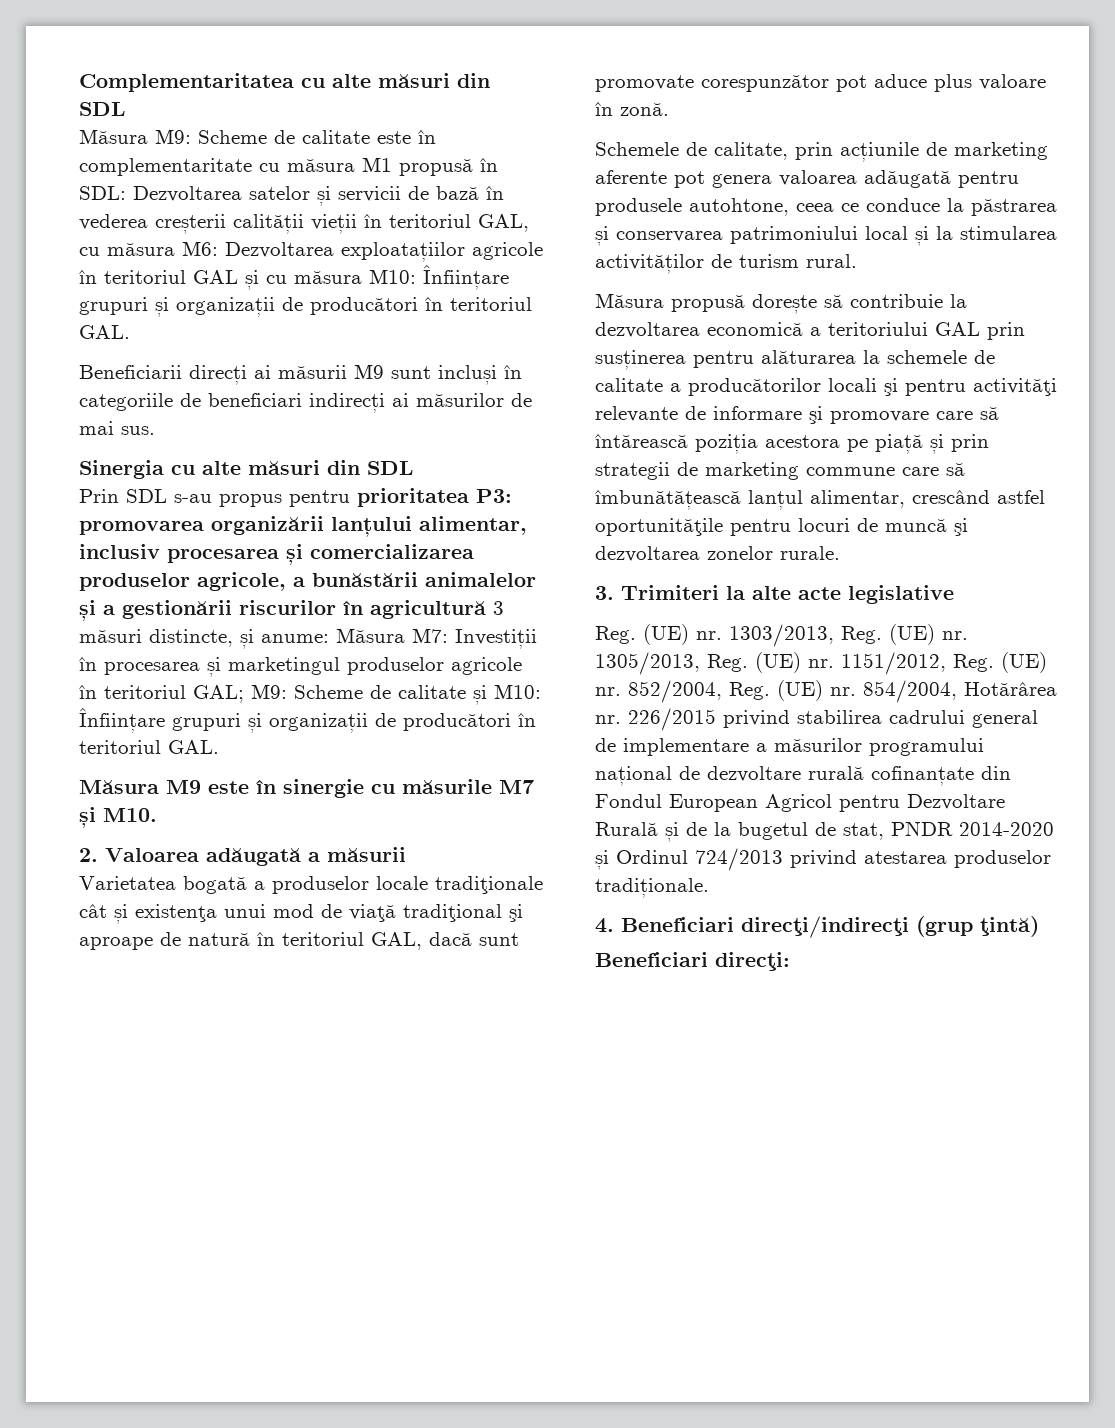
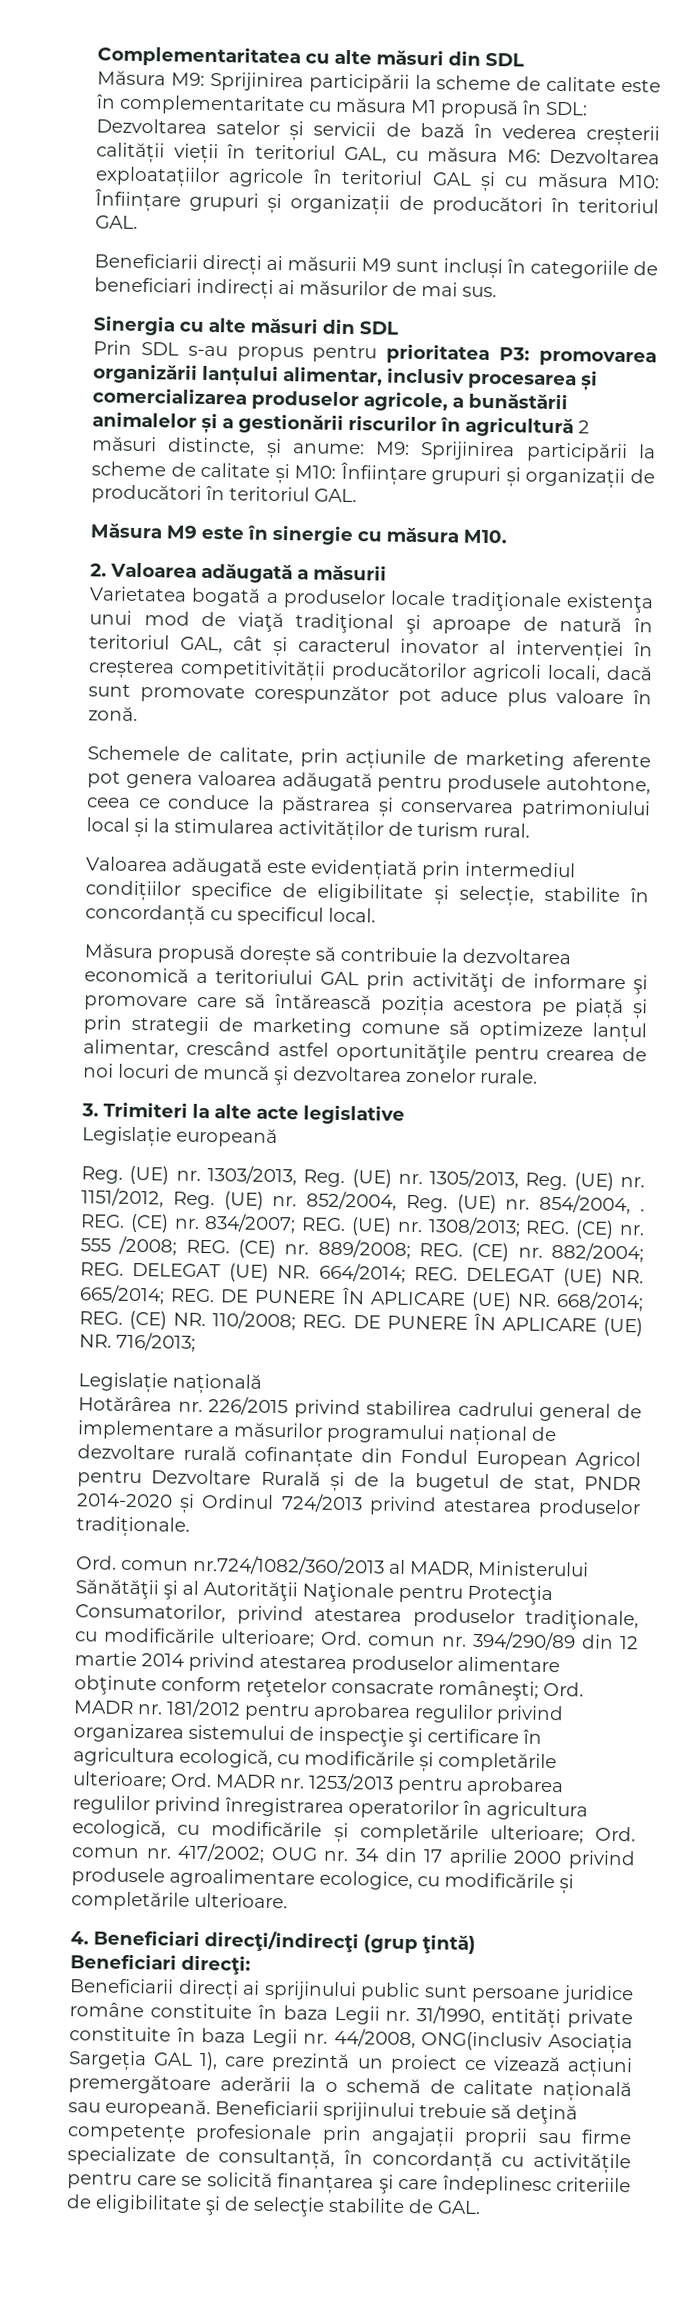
[198,130,267,144] Scheme -> [209,71,512,93] Sprijinirea participării la scheme
[493,601,504,615] 3 -> [578,420,590,434] 2
[336,628,537,649] [79,657,522,677] [79,684,363,703] Măsura M7: Investiții în procesarea și marketingul produselor agricole în teritoriul GAL; M9: Scheme -> [376,441,656,462] [91,461,166,477] M9: Sprijinirea participării la scheme
[402,779,534,794] [79,807,96,828] măsurile M7 și -> [386,527,459,543] măsura
[79,904,128,924] cât și -> (562, 602) none
(422, 941) none -> [232,636,653,661] [88,659,601,683] cât și caracterul inovator al intervenției în creșterea competitivității producătorilor agricoli locali,
(857, 261) none -> [86,856,576,881] [85,880,649,906] [85,904,376,926] // Valoarea adăugată este evidențiată prin intermediul condițiilor specifice de eligibilitate și selecție, stabilite în concordanță cu specificul local.
[595,350,995,370] [595,378,1057,396] [595,406,678,422] susținerea pentru alăturarea la schemele de calitate a producătorilor locali şi pentru activităţi relevante -> [412,971,494,993] activităţi
[806,463,965,476] [595,490,741,510] commune care să îmbunătățească -> [361,1020,583,1041] comune să optimizeze
(791, 527) none -> [546,1046,647,1062] [83,1063,114,1078] crearea de noi
(954, 594) none -> [82,1126,278,1148] // Legislație europeană
(957, 691) none -> [640,1208,645,1212] [80,1213,645,1239] [80,1235,644,1263] [80,1262,644,1287] [79,1284,644,1312] [79,1310,643,1337] [79,1331,196,1352] [78,1372,262,1394] . REG. (CE) nr. 834/2007; REG. (UE) nr. 1308/2013; REG. (CE) nr. 555 /2008; REG. (CE) nr. 889/2008; REG. (CE) nr. 882/2004; REG. DELEGAT (UE) NR. 664/2014; REG. DELEGAT (UE) NR. 665/2014; REG. DE PUNERE ÎN APLICARE (UE) NR. 668/2014; REG. (CE) NR. 110/2008; REG. DE PUNERE ÎN APLICARE (UE) NR. 716/2013; // Legislație națională //
(709, 888) none -> [76,1554,589,1578] [75,1579,553,1606] [75,1603,639,1631] [75,1627,639,1651] [74,1651,560,1675] [74,1675,584,1701] [73,1698,564,1725] [73,1723,542,1748] [73,1747,557,1773] [72,1771,564,1797] [72,1795,588,1821] [72,1819,636,1844] [71,1842,637,1870] [71,1867,574,1894] [71,1891,288,1911] // Ord. comun nr.724/1082/360/2013 al MADR, Ministerului Sănătăţii şi al Autorităţii Naţionale pentru Protecţia Consumatorilor, privind atestarea produselor tradiţionale, cu modificările ulterioare; Ord. comun nr. 394/290/89 din 12 martie 2014 privind atestarea produselor alimentare obţinute conform reţetelor consacrate româneşti; Ord. MADR nr. 181/2012 pentru aprobarea regulilor privind organizarea sistemului de inspecţie şi certificare în agricultura ecologică, cu modificările și completările ulterioare; Ord. MADR nr. 1253/2013 pentru aprobarea regulilor privind înregistrarea operatorilor în agricultura ecologică, cu modificările și completările ulterioare; Ord. comun nr. 417/2002; OUG nr. 34 din 17 aprilie 2000 privind produsele agroalimentare ecologice, cu modificările și completările ulterioare.
(790, 961) none -> [69,1978,634,2005] [69,2002,633,2029] [69,2026,633,2054] [68,2050,633,2078] [68,2074,632,2102] [68,2098,578,2125] [67,2123,632,2147] [67,2146,632,2174] [67,2171,631,2196] [66,2194,481,2217] // Beneficiarii direcți ai sprijinului public sunt persoane juridice române constituite în baza Legii nr. 31/1990, entități private constituite în baza Legii nr. 44/2008, ONG(inclusiv Asociația Sargeția GAL 1), care prezintă un proiect ce vizează acțiuni premergătoare aderării la o schemă de calitate națională sau europeană. Beneficiarii sprijinului trebuie să deţină competențe profesionale prin angajații proprii sau firme specializate de consultanță, în concordanță cu activitățile pentru care se solicită finanțarea şi care îndeplinesc criteriile de eligibilitate şi de selecţie stabilite de GAL.

